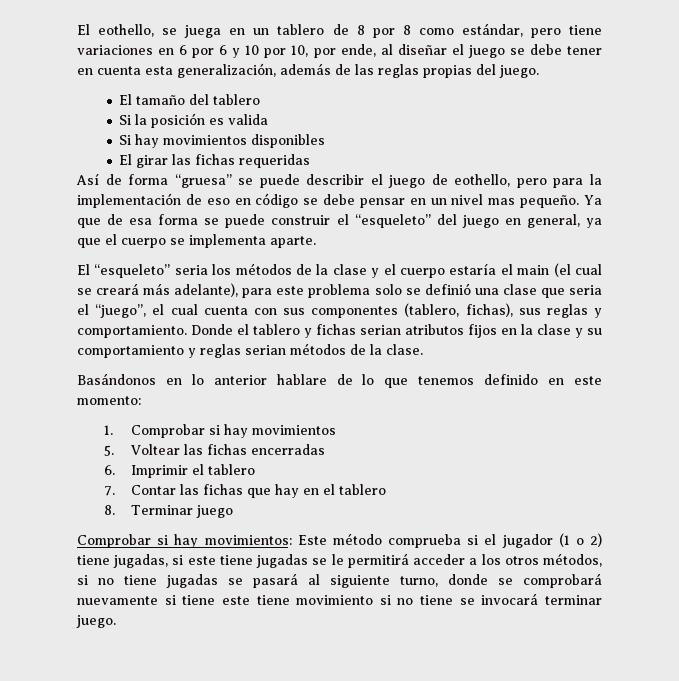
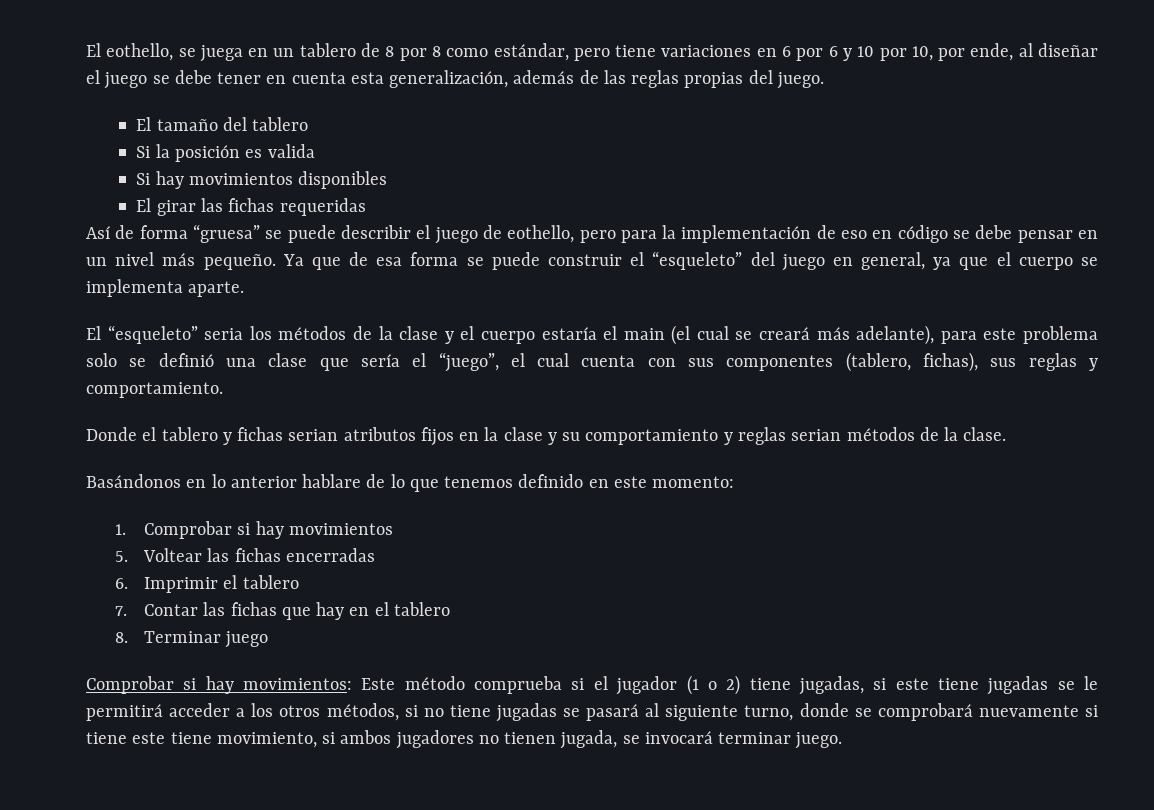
[488,198,516,205] mas -> [162,253,196,266] más
[569,285,603,295] seria -> [360,354,400,367] sería
(187, 331) none -> (223, 390) //
[296,595,454,605] movimiento si no tiene -> [216,730,618,749] movimiento, si ambos jugadores no tienen jugada,

